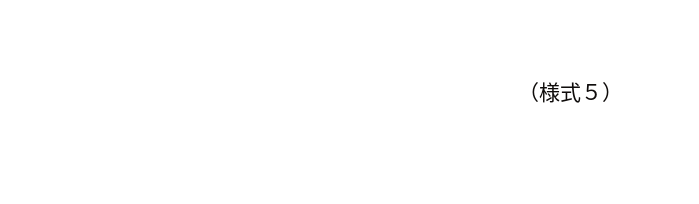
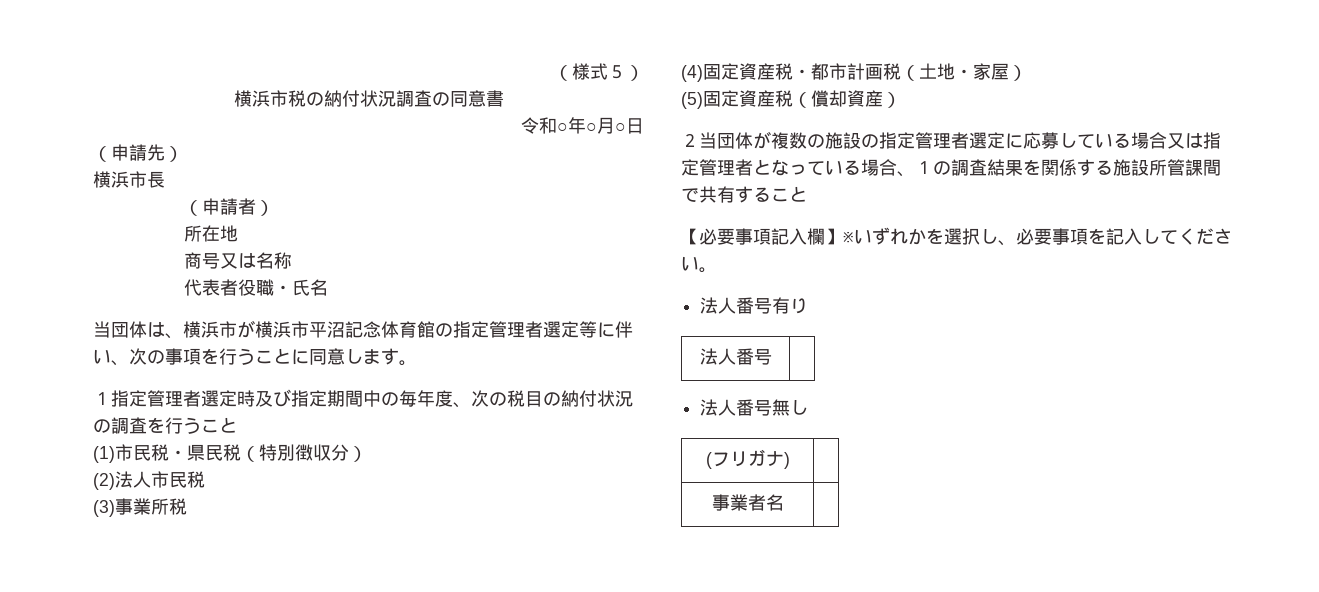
(623, 92) none -> [233,90,504,107] [521,117,644,134] [93,144,183,162] [93,171,165,188] [184,198,275,216] [184,225,239,242] [184,252,293,269] [184,279,329,296] [93,320,633,339] [93,348,417,366] [93,389,633,408] [93,417,237,434] [93,444,367,463] [93,471,205,490] [93,498,187,517] [681,63,1027,82] [681,90,901,109] [681,131,1221,149] [681,159,1221,177] [681,186,807,203] [681,227,1232,246] [681,256,717,273] [700,297,809,314] [699,348,772,365] [700,399,809,416] [705,449,790,469] [711,494,784,511] // 横浜市税の納付状況調査の同意書 // 令和○年○月○日 // （申請先） // 横浜市長 // （申請者） // 所在地 // 商号又は名称 // 代表者役職・氏名 // 当団体は、横浜市が横浜市平沼記念体育館の指定管理者選定等に伴い、次の事項を行うことに同意します。 // １指定管理者選定時及び指定期間中の毎年度、次の税目の納付状況の調査を行うこと // (1)市民税・県民税（特別徴収分） // (2)法人市民税 // (3)事業所税 // (4)固定資産税・都市計画税（土地・家屋） // (5)固定資産税（償却資産） // ２当団体が複数の施設の指定管理者選定に応募している場合又は指定管理者となっている場合、１の調査結果を関係する施設所管課間で共有すること // 【必要事項記入欄】※いずれかを選択し、必要事項を記入してください。 // 法人番号有り // 法人番号 | // 法人番号無し // (フリガナ) | // 事業者名 |

